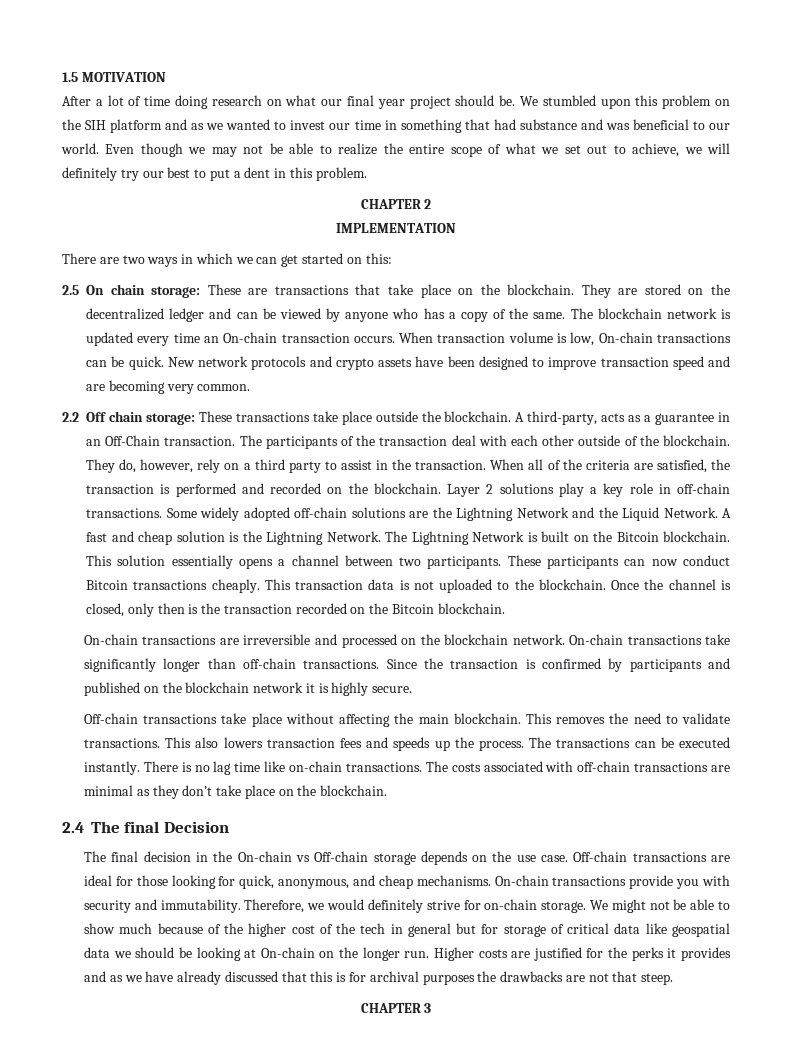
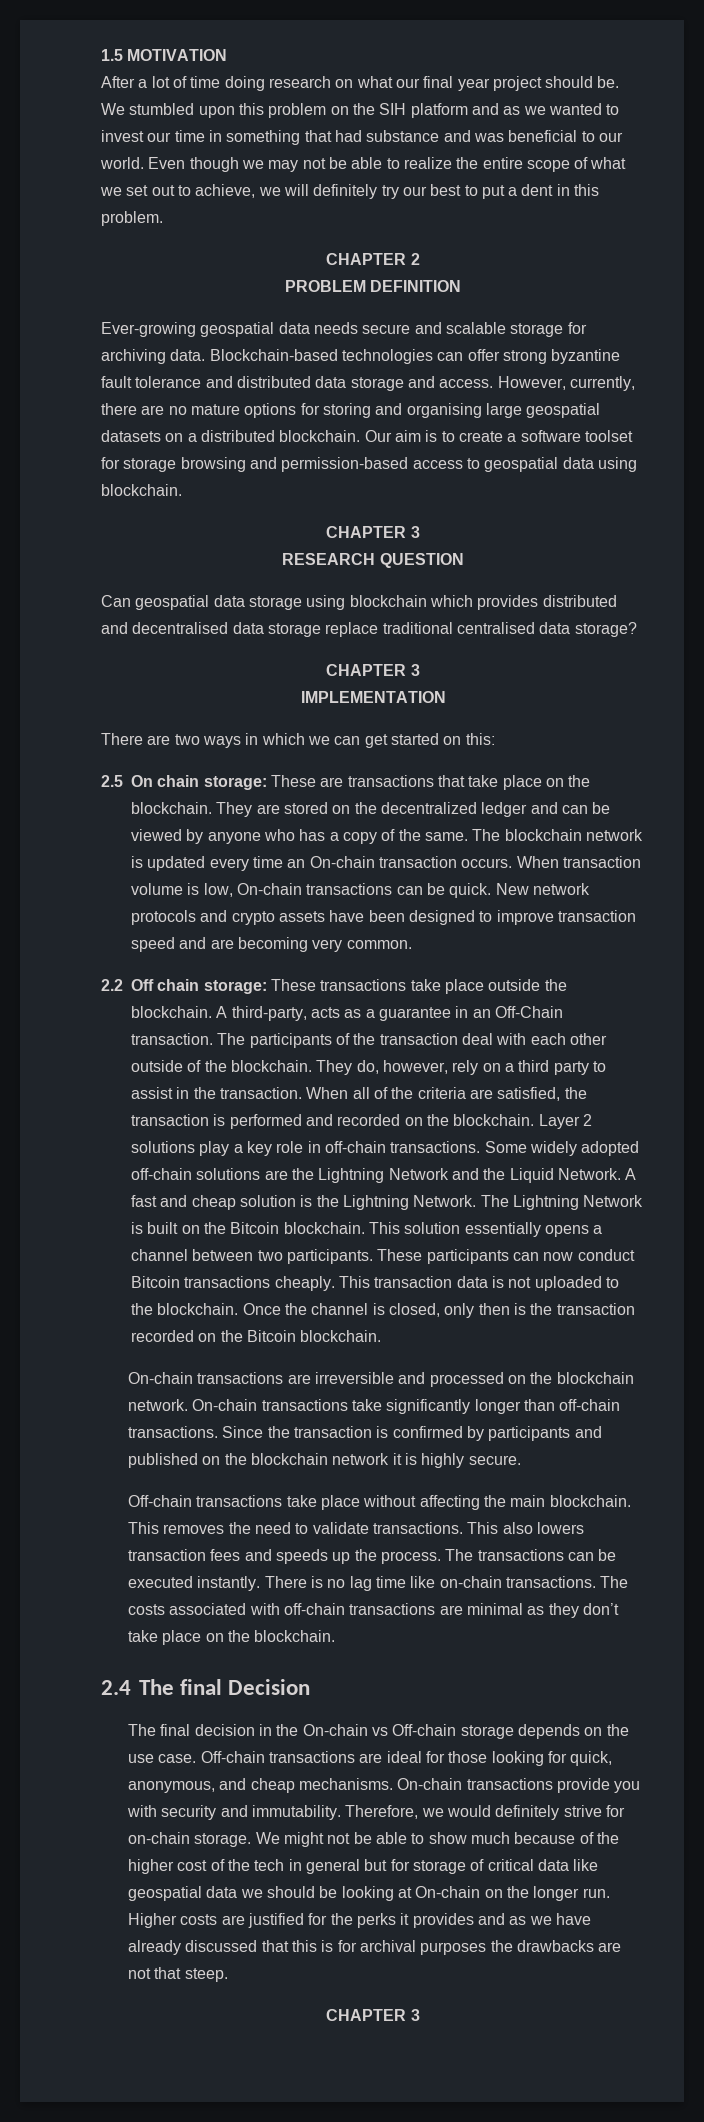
(432, 204) none -> [284,280,462,292] [101,322,587,337] [101,349,621,364] [101,376,635,391] [101,403,601,418] [101,430,633,442] [101,457,637,472] [101,484,182,496] [326,526,420,538] [282,553,464,568] [101,595,617,610] [101,622,637,637] [326,664,420,676] // PROBLEM DEFINITION // Ever-growing geospatial data needs secure and scalable storage for archiving data. Blockchain-based technologies can offer strong byzantine fault tolerance and distributed data storage and access. However, currently, there are no mature options for storing and organising large geospatial datasets on a distributed blockchain. Our aim is to create a software toolset for storage browsing and permission-based access to geospatial data using blockchain. // CHAPTER 3 // RESEARCH QUESTION // Can geospatial data storage using blockchain which provides distributed and decentralised data storage replace traditional centralised data storage? // CHAPTER 3

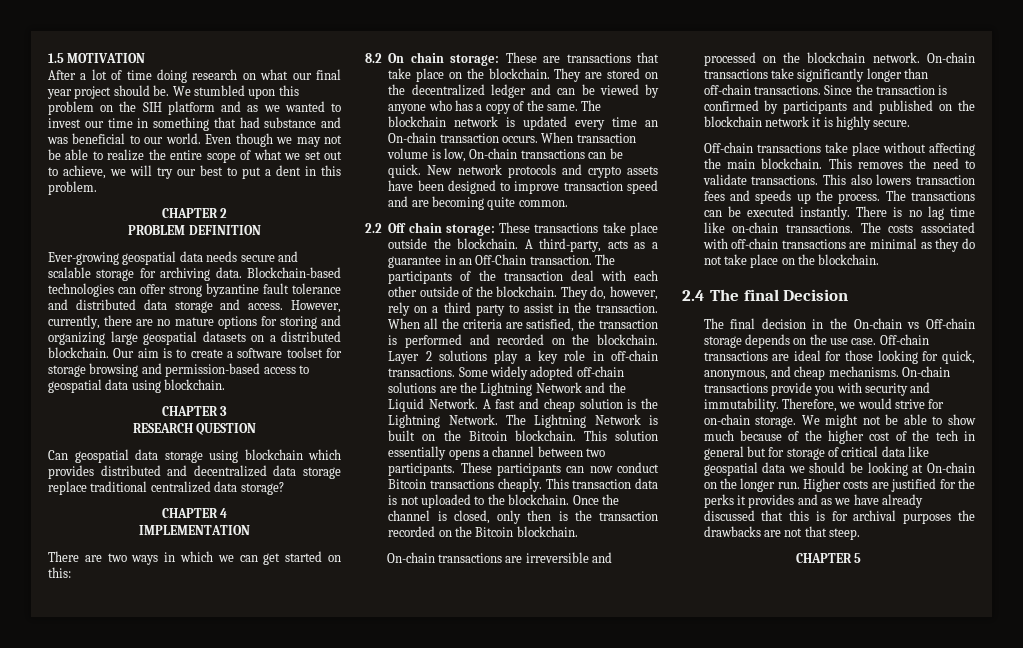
[313,184,378,199] definitely -> (152, 170) none
[406,403,482,418] organising -> [48,332,105,345] organizing
[132,622,229,634] decentralised -> [193,465,267,477] decentralized
[456,622,535,634] centralised -> [150,481,211,493] centralized
[410,664,420,676] 3 -> [220,508,228,518] 4
[101,775,123,787] 2.5 -> [365,53,382,63] 8.2
[312,939,343,952] very -> [487,197,516,210] quite
[373,1087,388,1099] of -> (439, 323) none
[582,1603,619,1615] don’t -> [962,238,975,249] [703,256,722,265] do not
[495,1805,560,1820] definitely -> (892, 403) none
[410,2009,420,2021] 3 -> [854,553,862,563] 5

